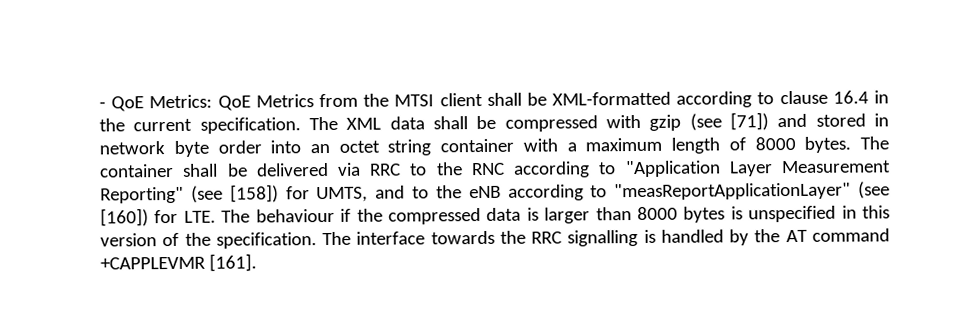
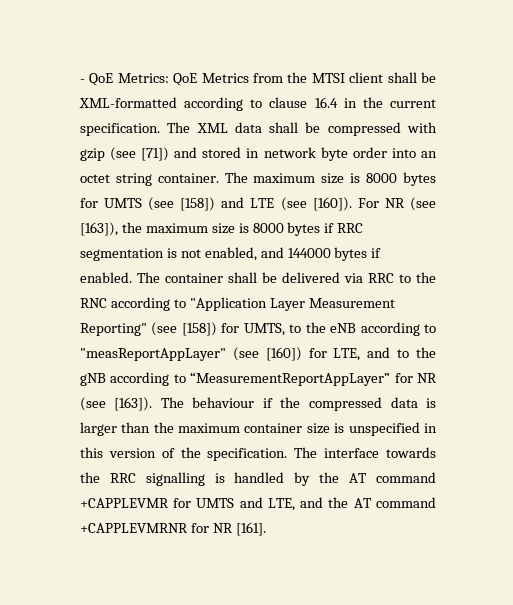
[440,136,852,154] container with a maximum length of 8000 bytes. -> [157,172,436,186] [79,197,436,211] [79,222,364,236] [79,247,382,261] [79,272,132,283] container. The maximum size is 8000 bytes for UMTS (see [158]) and LTE (see [160]). For NR (see [163]), the maximum size is 8000 bytes if RRC segmentation is not enabled, and 144000 bytes if enabled.
[375,185,406,199] and -> (285, 329) none
[614,182,852,201] "measReportApplicationLayer" -> [79,348,226,361] "measReportAppLayer"
[183,210,216,223] LTE. -> [333,347,436,361] [79,372,437,386] [79,397,153,411] LTE, and to the gNB according to “MeasurementReportAppLayer” for NR (see [163]).
[636,206,726,223] 8000 bytes -> [153,422,330,434] the maximum container size
(207, 263) none -> [173,497,436,511] [79,523,233,533] for UMTS and LTE, and the AT command +CAPPLEVMRNR for NR

